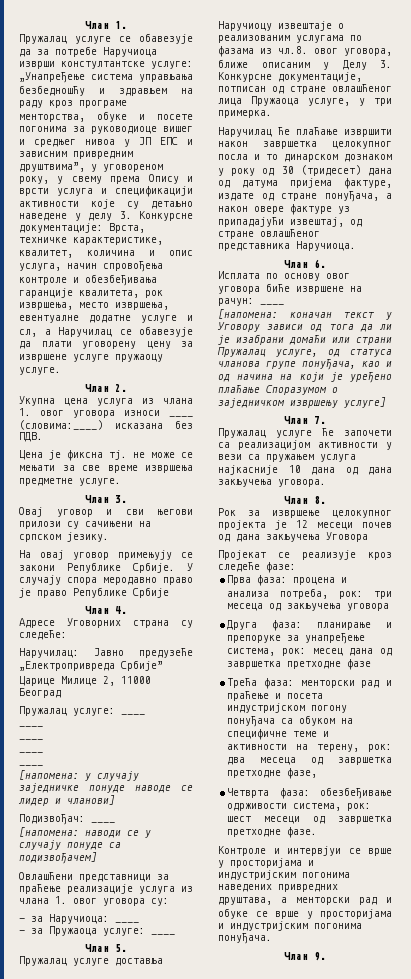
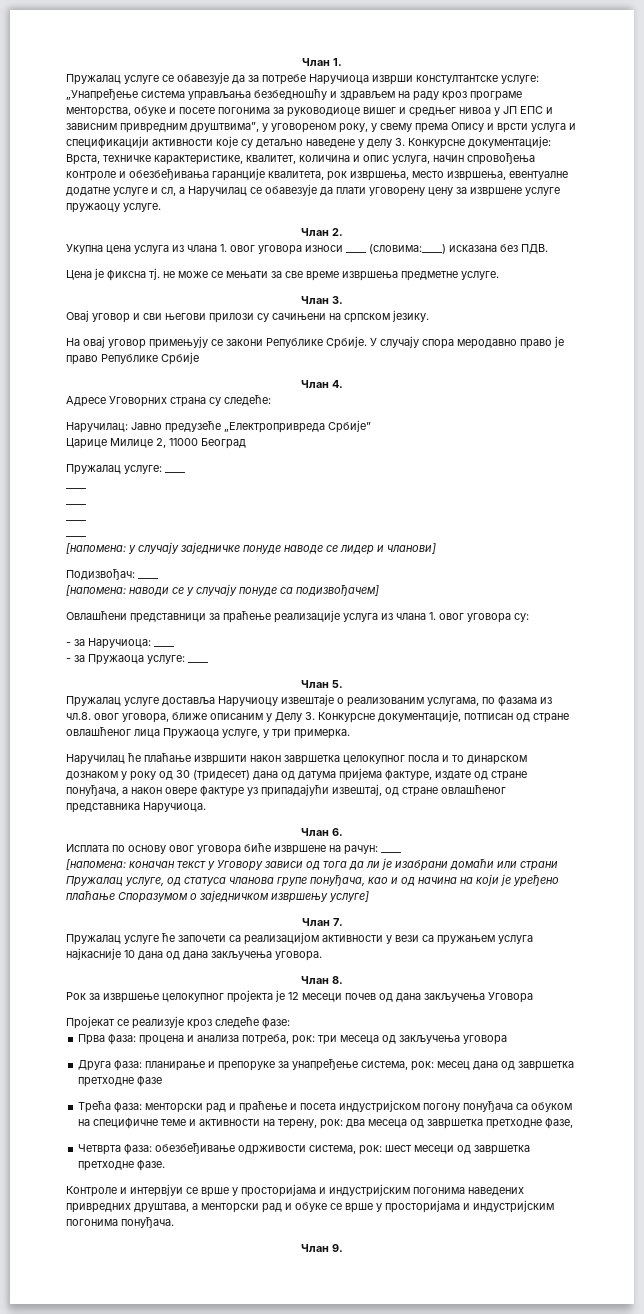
[296,35,344,43] услугама -> [427,697,479,706] услугама,

